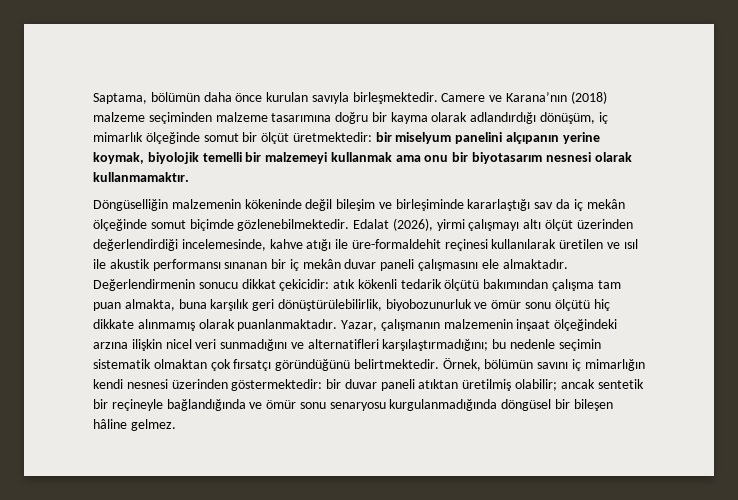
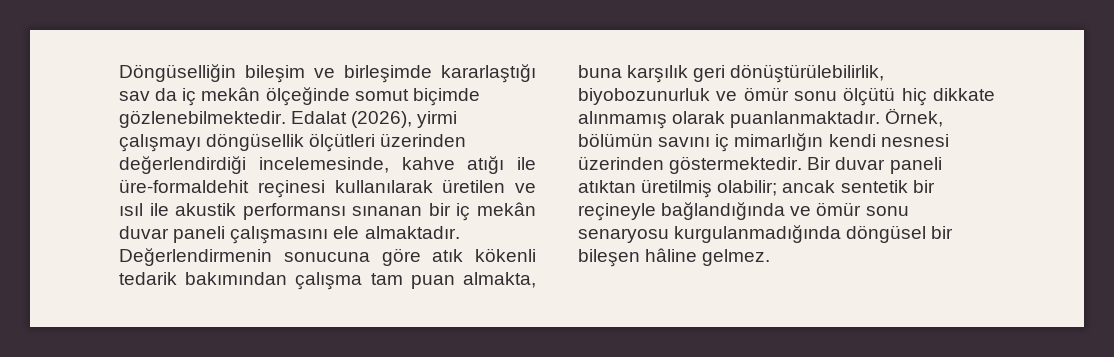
[93,91,607,104] [93,112,608,124] [93,132,600,144] [93,152,632,164] [93,172,189,182] [93,199,333,211] Saptama, bölümün daha önce kurulan savıyla birleşmektedir. Camere ve Karana’nın (2018) malzeme seçiminden malzeme tasarımına doğru bir kayma olarak adlandırdığı dönüşüm, iç mimarlık ölçeğinde somut bir ölçüt üretmektedir: bir miselyum panelini alçıpanın yerine koymak, biyolojik temelli bir malzemeyi kullanmak ama onu bir biyotasarım nesnesi olarak kullanmamaktır. // Döngüselliğin malzemenin kökeninde değil -> [119,64,236,82] Döngüselliğin
[395,199,464,211] birleşiminde -> [344,65,432,83] birleşimde
[523,219,574,231] altı ölçüt -> [206,133,376,152] döngüsellik ölçütleri
[198,279,330,291] sonucu dikkat çekicidir: -> [283,248,421,266] sonucuna göre
[444,279,480,291] ölçütü -> (177, 278) none
[341,319,618,331] [93,339,601,351] [93,359,439,371] Yazar, çalışmanın malzemenin inşaat ölçeğindeki arzına ilişkin nicel veri sunmadığını ve alternatifleri karşılaştırmadığını; bu nedenle seçimin sistematik olmaktan çok fırsatçı göründüğünü belirtmektedir. -> (881, 119) none
[231,379,342,391] göstermektedir: bir -> [669,156,832,174] göstermektedir. Bir

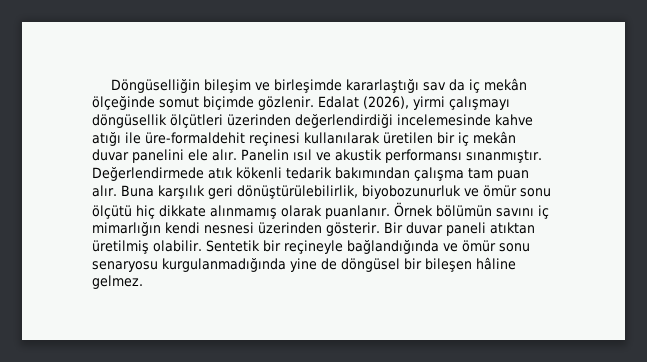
[119,110,286,128] gözlenebilmektedir. -> [258,96,314,110] gözlenir.
[258,157,389,173] incelemesinde, -> [397,114,491,126] incelemesinde
[515,183,536,193] [119,202,536,221] [119,226,460,244] [119,248,421,266] ve ısıl ile akustik performansı sınanan bir iç mekân duvar paneli çalışmasını ele almaktadır. Değerlendirmenin sonucuna göre -> [437,131,516,146] [92,149,542,163] [92,167,204,181] bir iç mekân duvar panelini ele alır. Panelin ısıl ve akustik performansı sınanmıştır. Değerlendirmede
[463,272,536,288] [578,65,622,78] almakta, buna -> [92,185,154,197] alır. Buna
[730,108,944,128] puanlanmaktadır. Örnek, -> [325,202,433,219] puanlanır. Örnek
[669,156,803,174] göstermektedir. -> [326,222,380,236] gösterir.
[717,180,908,196] olabilir; ancak sentetik -> [153,240,260,252] olabilir. Sentetik
(842, 234) none -> [290,258,337,272] yine de

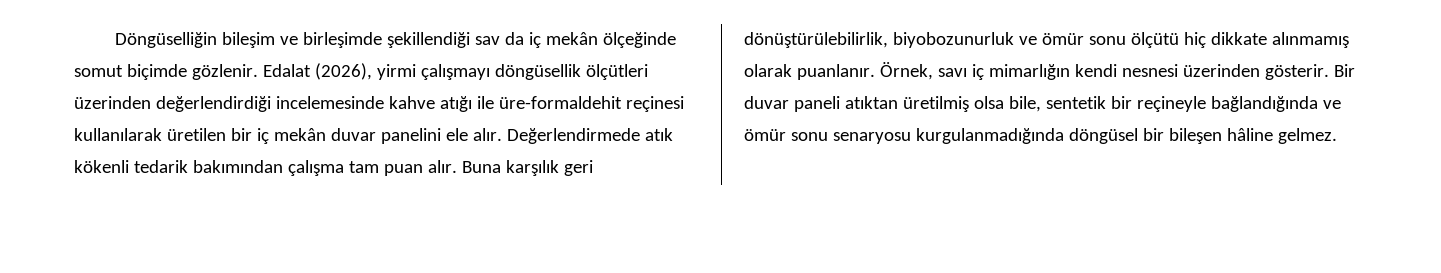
[345,79,419,93] kararlaştığı -> [386,32,470,48] şekillendiği
[240,149,542,163] Panelin ısıl ve akustik performansı sınanmıştır. -> (502, 134) none
[393,202,534,217] Örnek bölümün savını -> [879,62,967,80] Örnek, savı
[153,240,260,252] olabilir. Sentetik -> [973,96,1106,112] olsa bile, sentetik
[290,258,337,272] yine de -> (1064, 136) none

